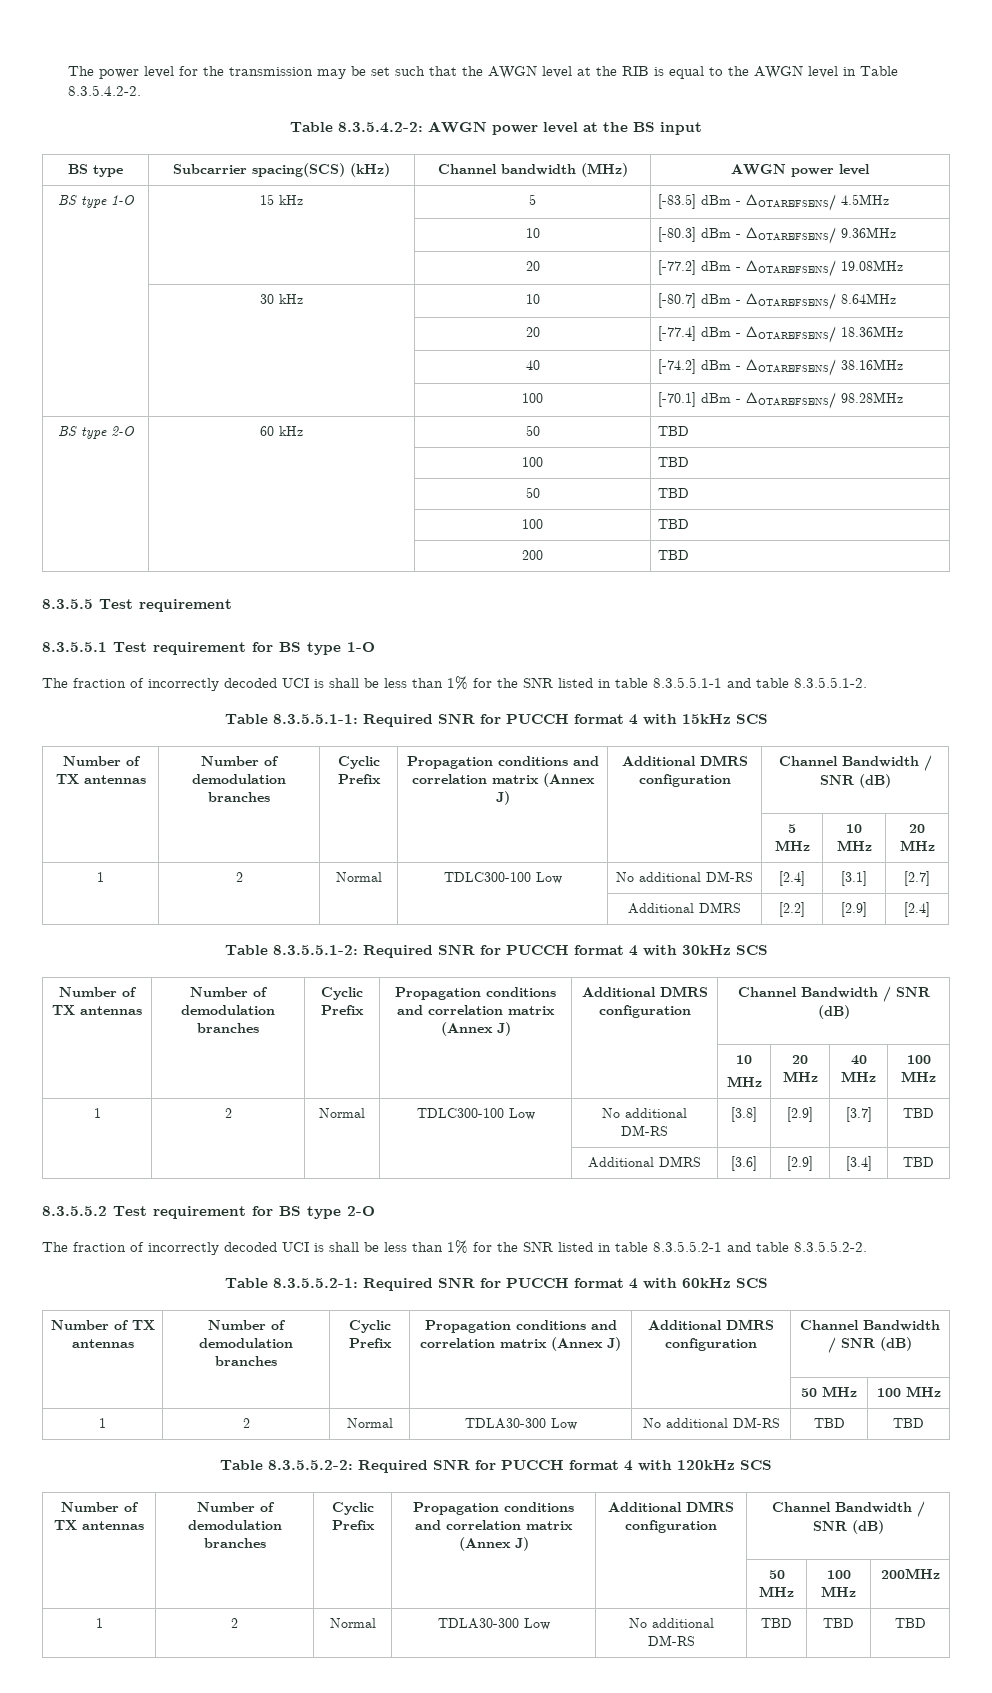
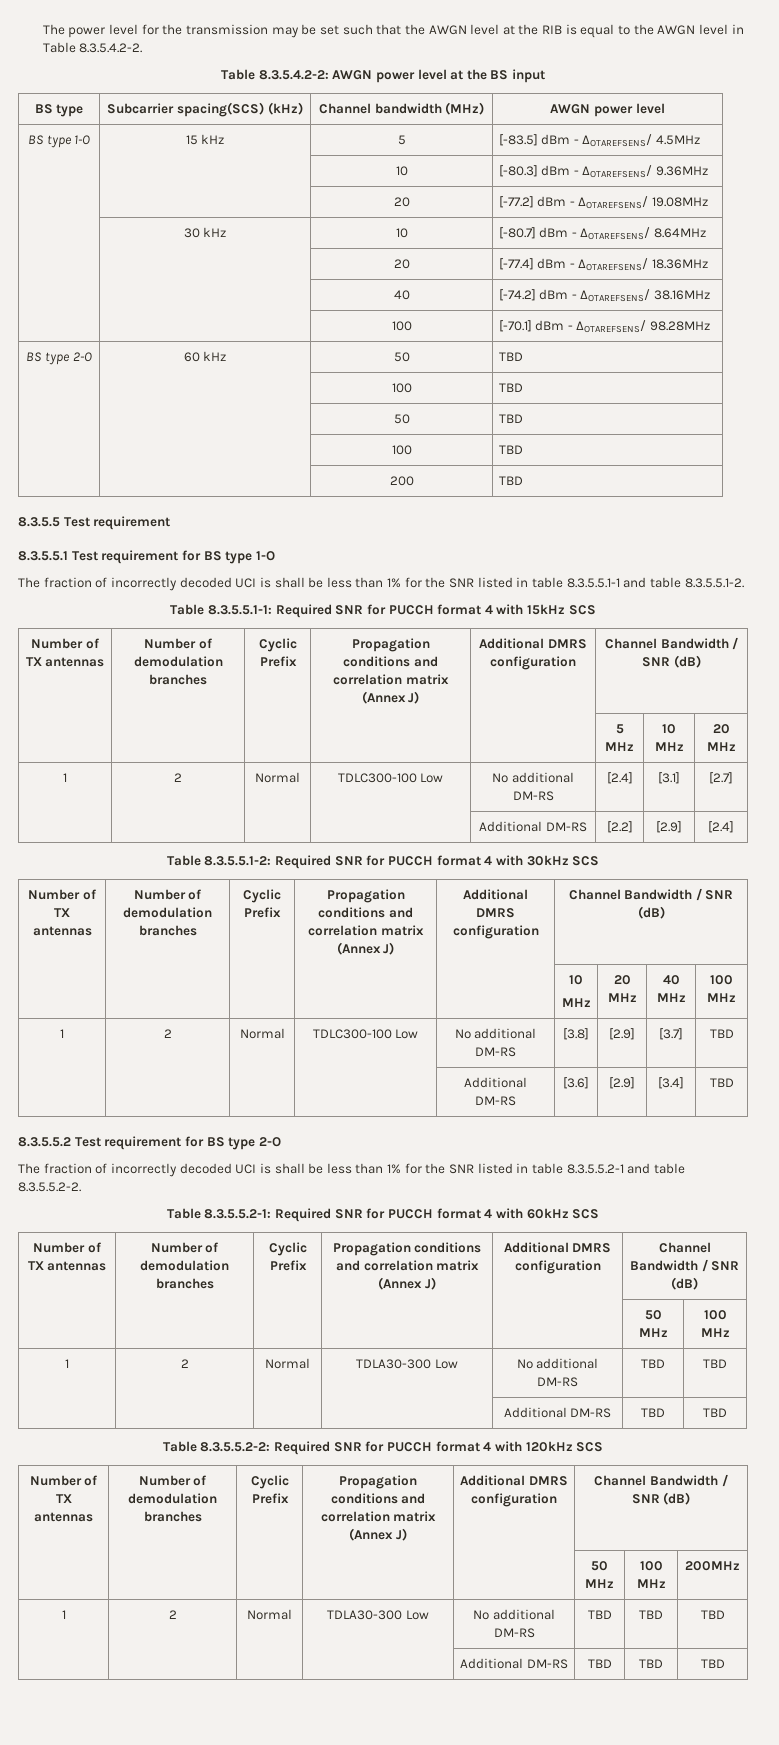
[699,902,741,913] DMRS -> [545,822,587,832] DM-RS
[659,1156,701,1167] DMRS -> [475,1096,516,1106] DM-RS
(924, 1423) none -> [503,1407,612,1418] [641,1408,665,1417] [703,1408,727,1417] // | | | | Additional DM-RS | TBD | TBD
(926, 1623) none -> [460,1658,568,1669] [587,1659,612,1668] [639,1659,663,1668] [700,1659,725,1668] // | | | | Additional DM-RS | TBD | TBD | TBD

